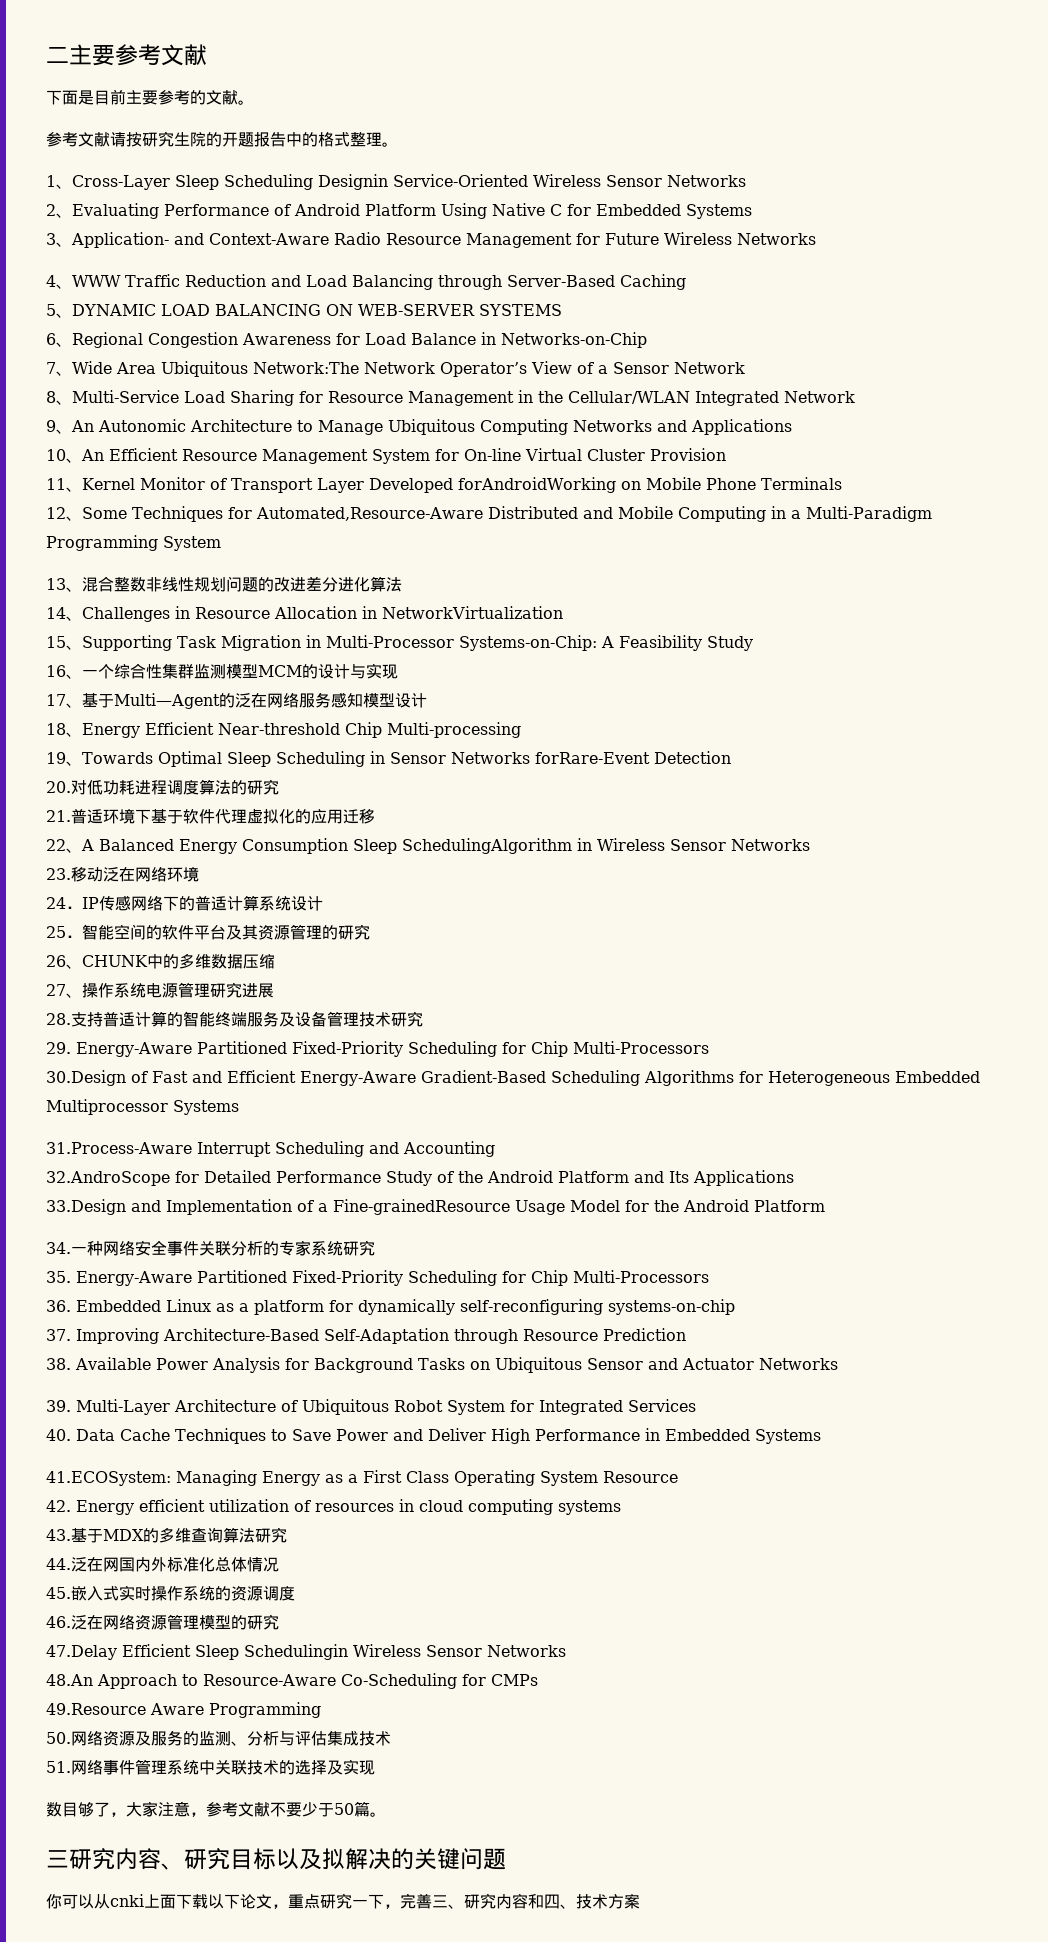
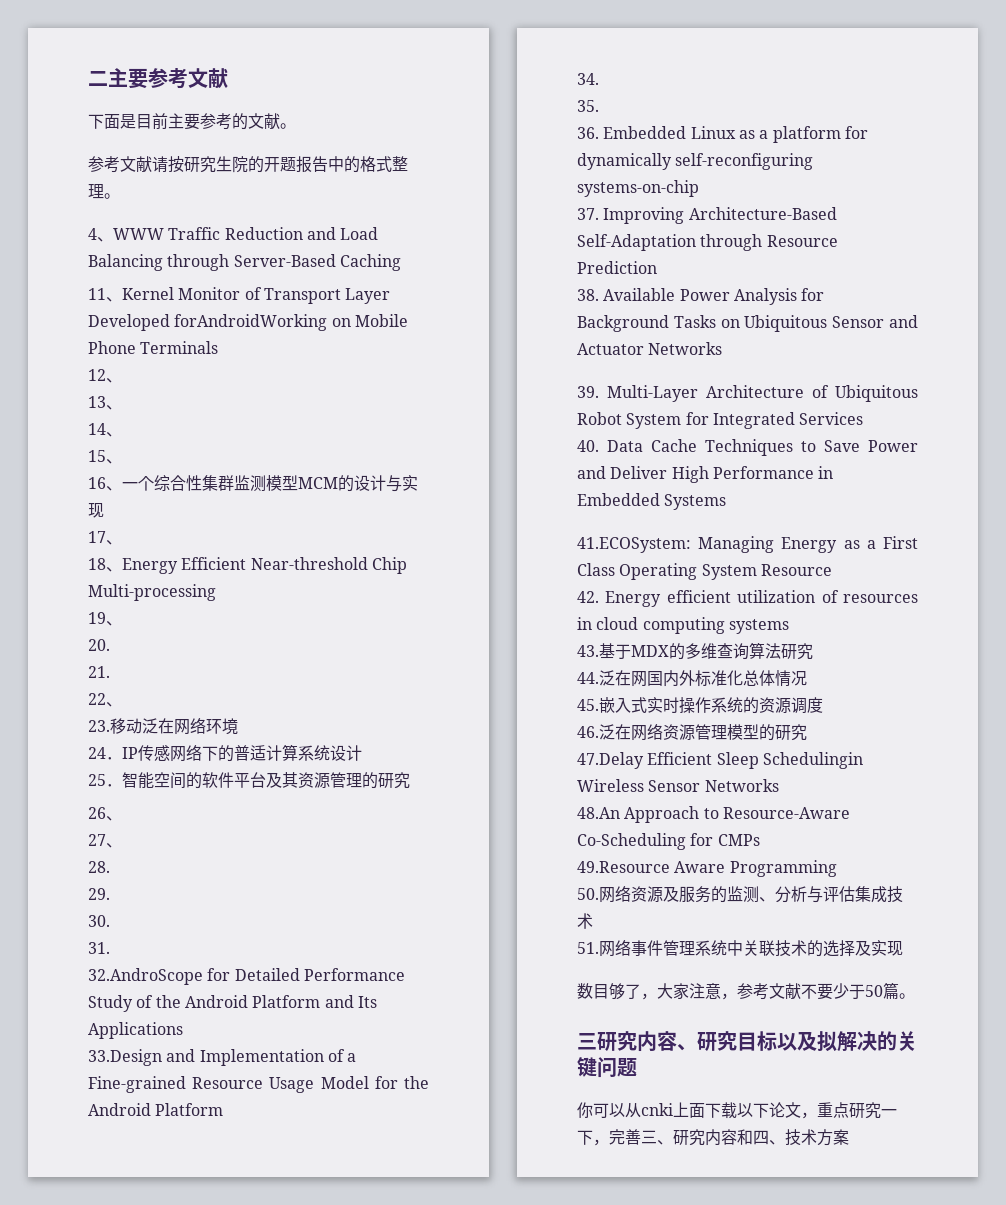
[46,174,746,190] [46,203,752,219] [46,232,816,248] // 1、Cross-Layer Sleep Scheduling Designin Service-Oriented Wireless Sensor Networks // 2、Evaluating Performance of Android Platform Using Native C for Embedded Systems // 3、Application- and Context-Aware Radio Resource Management for Future Wireless Networks -> (120, 196) none
[46,304,562,318] [46,332,647,348] [46,361,745,377] [46,390,855,406] [46,419,792,435] [46,448,726,464] // 5、DYNAMIC LOAD BALANCING ON WEB-SERVER SYSTEMS // 6、Regional Congestion Awareness for Load Balance in Networks-on-Chip // 7、Wide Area Ubiquitous Network:The Network Operator’s View of a Sensor Network // 8、Multi-Service Load Sharing for Resource Management in the Cellular/WLAN Integrated Network // 9、An Autonomic Architecture to Manage Ubiquitous Computing Networks and Applications // 10、An Efficient Resource Management System for On-line Virtual Cluster Provision -> (401, 262) none
[82,506,932,522] [46,535,221,551] [46,576,402,592] [46,606,563,622] [46,635,753,651] Some Techniques for Automated,Resource-Aware Distributed and Mobile Computing in a Multi-Paradigm Programming System // 13、混合整数非线性规划问题的改进差分进化算法 // 14、Challenges in Resource Allocation in NetworkVirtualization // 15、Supporting Task Migration in Multi-Processor Systems-on-Chip: A Feasibility Study -> [88,396,122,410] [88,423,122,437] [88,450,122,464] // 13、 // 14、 // 15、
[82,692,427,709] 基于Multi—Agent的泛在网络服务感知模型设计 -> (122, 542) none
[82,751,731,767] [46,779,279,795] [46,808,375,824] [46,838,810,854] Towards Optimal Sleep Scheduling in Sensor Networks forRare-Event Detection // 20.对低功耗进程调度算法的研究 // 21.普适环境下基于软件代理虚拟化的应用迁移 // 22、A Balanced Energy Consumption Sleep SchedulingAlgorithm in Wireless Sensor Networks -> [88,639,110,651] [88,666,110,678] [88,693,122,707] // 20. // 21. // 22、
[82,953,275,969] [46,982,274,998] [46,1011,423,1027] [46,1041,709,1057] [46,1070,980,1086] [46,1099,239,1115] [46,1141,495,1157] CHUNK中的多维数据压缩 // 27、操作系统电源管理研究进展 // 28.支持普适计算的智能终端服务及设备管理技术研究 // 29. Energy-Aware Partitioned Fixed-Priority Scheduling for Chip Multi-Processors // 30.Design of Fast and Efficient Energy-Aware Gradient-Based Scheduling Algorithms for Heterogeneous Embedded Multiprocessor Systems // 31.Process-Aware Interrupt Scheduling and Accounting -> [88,834,122,848] [88,861,110,873] [88,888,110,900] [88,915,110,927] [88,942,110,954] // 27、 // 28. // 29. // 30. // 31.
[333,1199,510,1215] Fine-grainedResource -> [88,1076,264,1093] Fine-grained Resource
[71,1240,375,1256] [46,1270,709,1286] 一种网络安全事件关联分析的专家系统研究 // 35. Energy-Aware Partitioned Fixed-Priority Scheduling for Chip Multi-Processors -> [577,100,599,112] // 35.

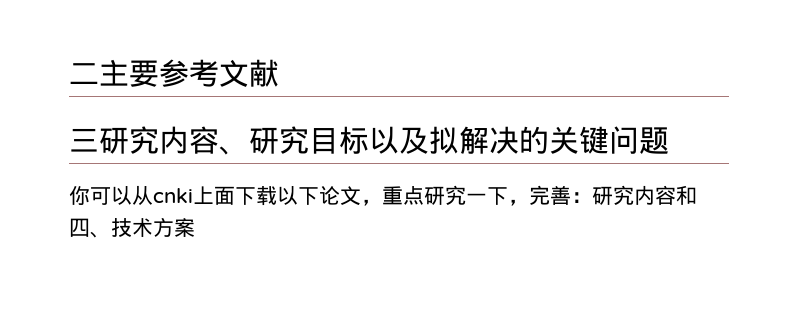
[88,113,296,130] [88,156,408,173] [88,184,120,199] [88,227,379,242] [88,254,401,271] [88,287,391,304] [88,314,408,331] [88,341,219,354] [88,369,122,383] [88,396,122,410] [88,423,122,437] [88,450,122,464] [88,475,418,492] [88,503,104,518] [88,531,122,545] [88,557,407,574] [88,584,216,601] [88,612,122,626] [88,639,110,651] [88,666,110,678] [88,693,122,707] [88,717,238,735] [88,744,362,762] [88,772,410,789] [88,807,122,821] [88,834,122,848] [88,861,110,873] [88,888,110,900] [88,915,110,927] [88,942,110,954] [88,968,405,985] [88,995,377,1012] [88,1022,183,1039] [88,1049,357,1066] [88,1076,429,1093] [88,1103,224,1116] [577,73,599,85] [577,100,599,112] [577,126,868,143] [577,153,814,170] [577,180,699,197] [577,207,837,224] [577,234,838,251] [577,261,657,274] [577,288,825,305] [577,315,918,332] [577,342,723,355] [577,385,918,402] [577,412,864,429] [577,439,918,456] [577,466,834,483] [577,493,727,510] [577,536,918,553] [577,563,832,580] [577,590,918,607] [577,617,789,634] [577,642,813,660] [577,670,807,687] [577,697,823,714] [577,723,807,741] [577,752,863,769] [577,779,779,792] [577,806,850,823] [577,833,760,850] [577,860,837,877] [577,885,903,903] [577,913,593,929] [577,939,903,957] [577,982,915,1000] // 下面是目前主要参考的文献。 // 参考文献请按研究生院的开题报告中的格式整理。 // 4、WWW Traffic Reduction and Load Balancing through Server-Based Caching // 11、Kernel Monitor of Transport Layer Developed forAndroidWorking on Mobile Phone Terminals // 12、 // 13、 // 14、 // 15、 // 16、一个综合性集群监测模型MCM的设计与实现 // 17、 // 18、Energy Efficient Near-threshold Chip Multi-processing // 19、 // 20. // 21. // 22、 // 23.移动泛在网络环境 // 24．IP传感网络下的普适计算系统设计 // 25．智能空间的软件平台及其资源管理的研究 // 26、 // 27、 // 28. // 29. // 30. // 31. // 32.AndroScope for Detailed Performance Study of the Android Platform and Its Applications // 33.Design and Implementation of a Fine-grained Resource Usage Model for the Android Platform // 34. // 35. // 36. Embedded Linux as a platform for dynamically self-reconfiguring systems-on-chip // 37. Improving Architecture-Based Self-Adaptation through Resource Prediction // 38. Available Power Analysis for Background Tasks on Ubiquitous Sensor and Actuator Networks // 39. Multi-Layer Architecture of Ubiquitous Robot System for Integrated Services // 40. Data Cache Techniques to Save Power and Deliver High Performance in Embedded Systems // 41.ECOSystem: Managing Energy as a First Class Operating System Resource // 42. Energy efficient utilization of resources in cloud computing systems // 43.基于MDX的多维查询算法研究 // 44.泛在网国内外标准化总体情况 // 45.嵌入式实时操作系统的资源调度 // 46.泛在网络资源管理模型的研究 // 47.Delay Efficient Sleep Schedulingin Wireless Sensor Networks // 48.An Approach to Resource-Aware Co-Scheduling for CMPs // 49.Resource Aware Programming // 50.网络资源及服务的监测、分析与评估集成技术 // 51.网络事件管理系统中关联技术的选择及实现 // 数目够了，大家注意，参考文献不要少于50篇。 -> (279, 73) none
[641,1130,673,1145] 三、 -> [571,192,592,203] ：

